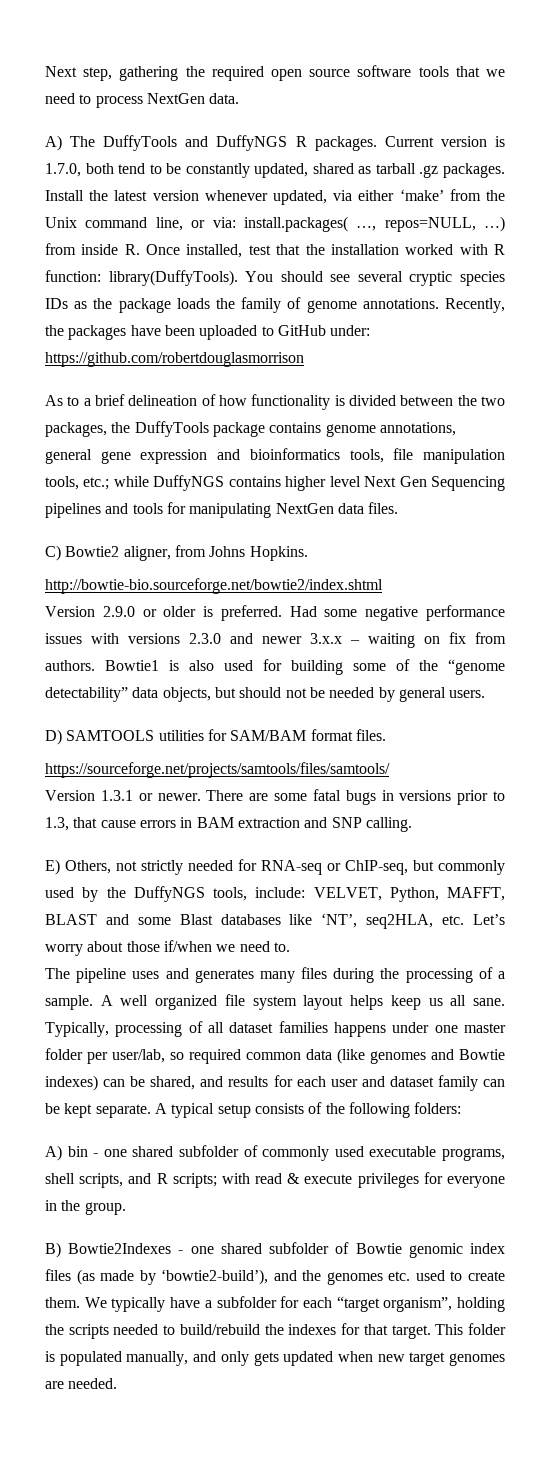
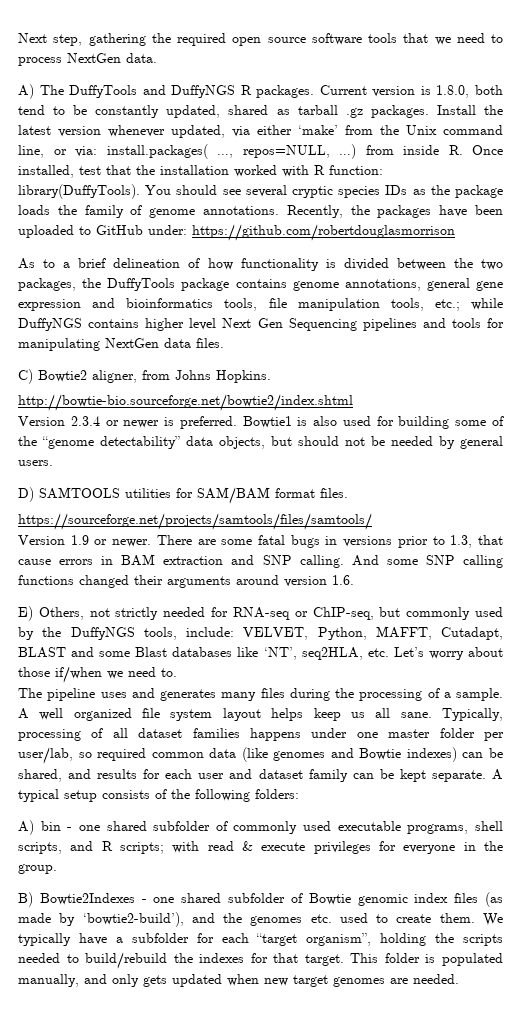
[45,163,81,177] 1.7.0, -> [436,85,470,98] 1.8.0,
[102,605,505,621] [45,632,506,648] [45,660,95,671] 2.9.0 or older is preferred. Had some negative performance issues with versions 2.3.0 and newer 3.x.x – waiting on fix from authors. -> [70,416,237,429] 2.3.4 or newer is preferred.
[100,790,133,801] 1.3.1 -> [70,535,89,545] 1.9
(412, 824) none -> [351,555,503,568] [18,575,354,588] And some SNP calling functions changed their arguments around version 1.6.
(505, 894) none -> [441,627,503,640] Cutadapt,

